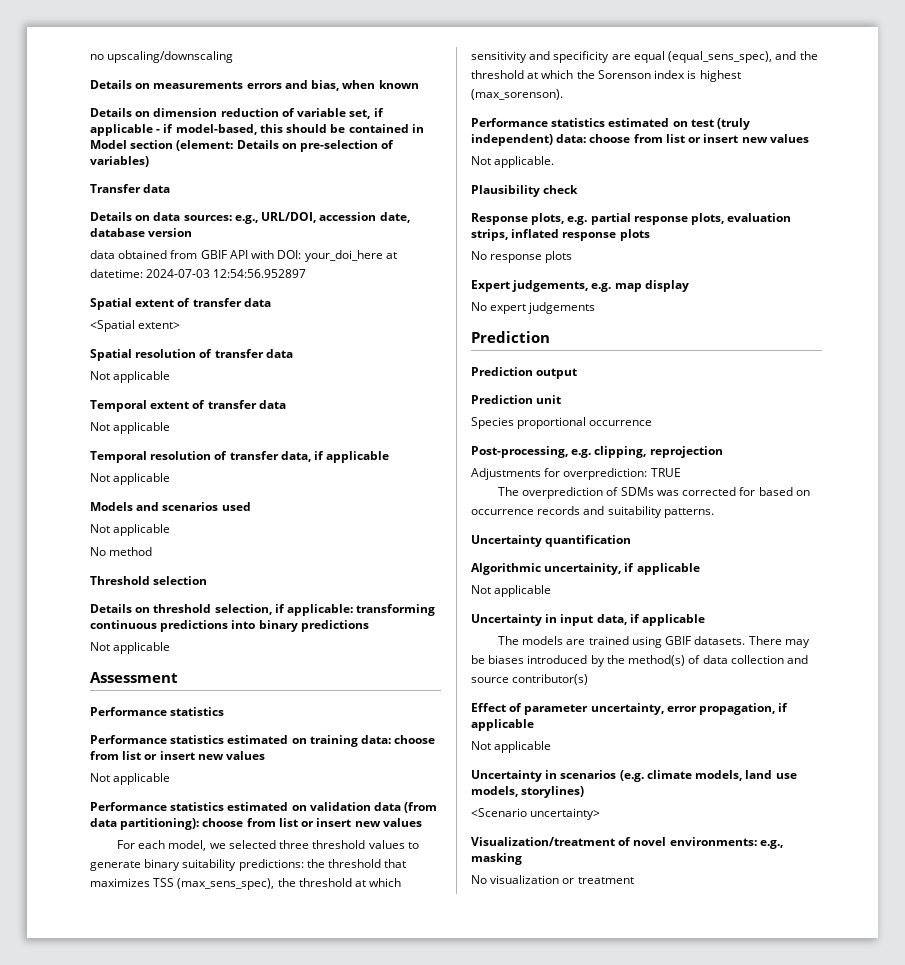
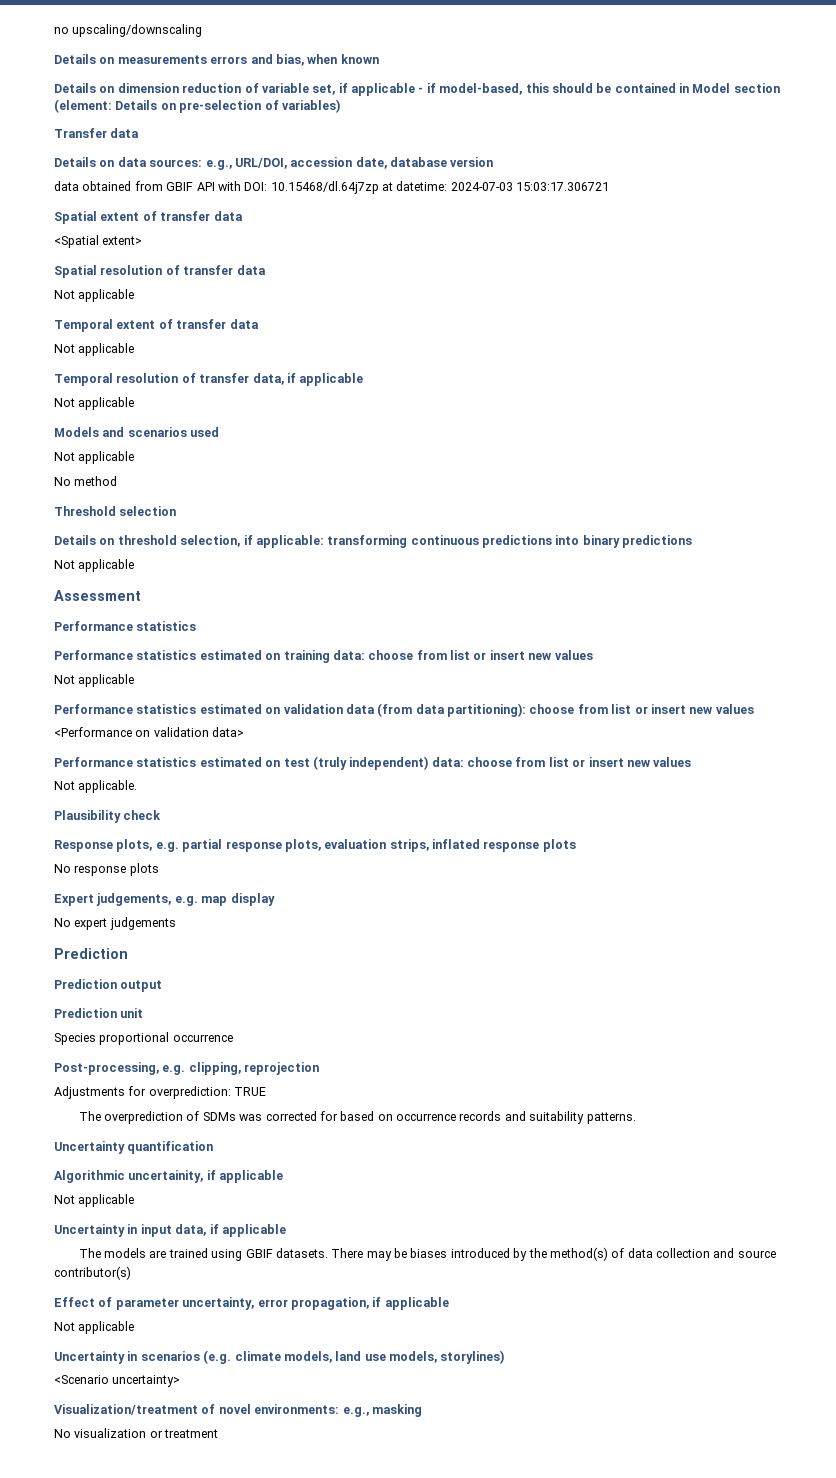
[304,250,383,262] your_doi_here -> [270,181,379,194] 10.15468/dl.64j7zp
[213,269,307,278] 12:54:56.952897 -> [516,182,610,191] 15:03:17.306721
[116,840,419,851] [90,859,407,871] [90,878,402,890] [471,51,818,63] [471,70,741,82] [471,89,563,100] For each model, we selected three threshold values to generate binary suitability predictions: the threshold that maximizes TSS (max_sens_spec), the threshold at which sensitivity and specificity are equal (equal_sens_spec), and the threshold at which the Sorenson index is highest (max_sorenson). -> [54,727,245,737] <Performance on validation data>

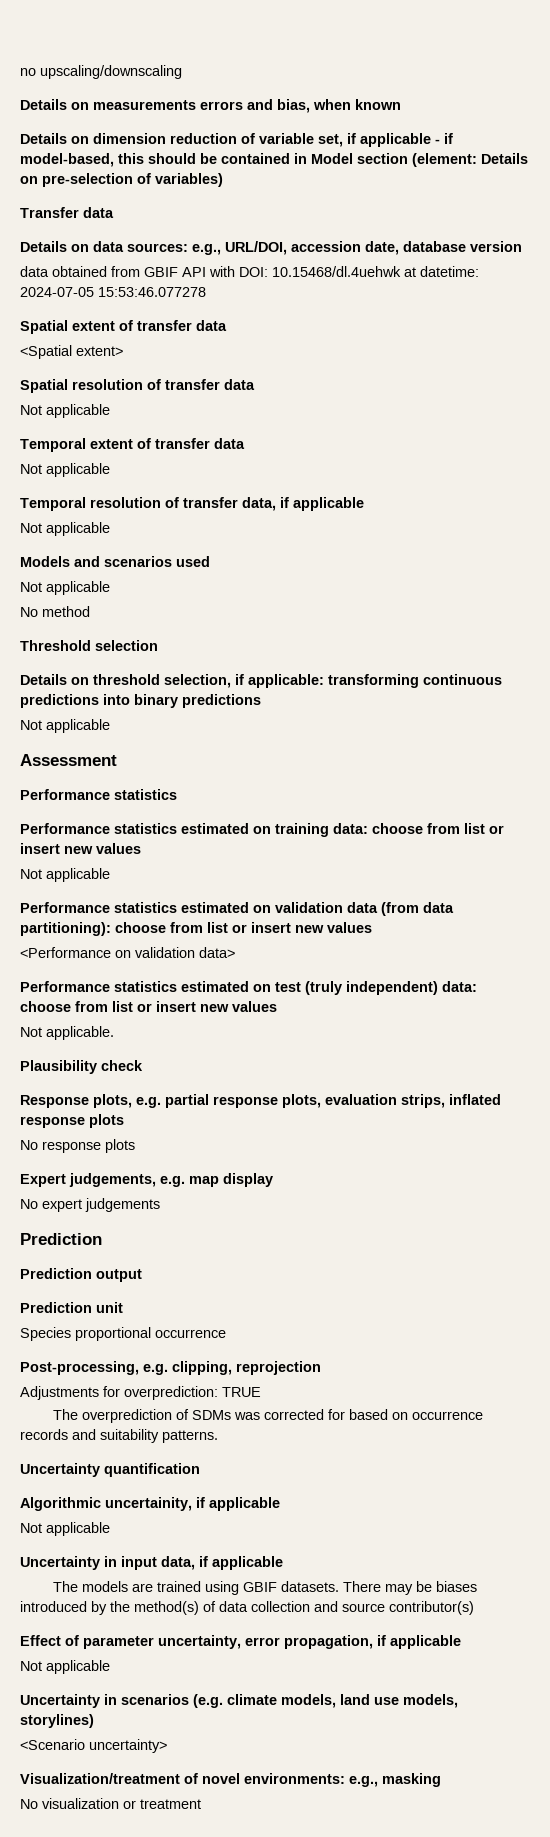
[270,181,379,194] 10.15468/dl.64j7zp -> [272,266,401,277] 10.15468/dl.4uehwk
[450,182,610,191] 2024-07-03 15:03:17.306721 -> [20,287,206,297] 2024-07-05 15:53:46.077278

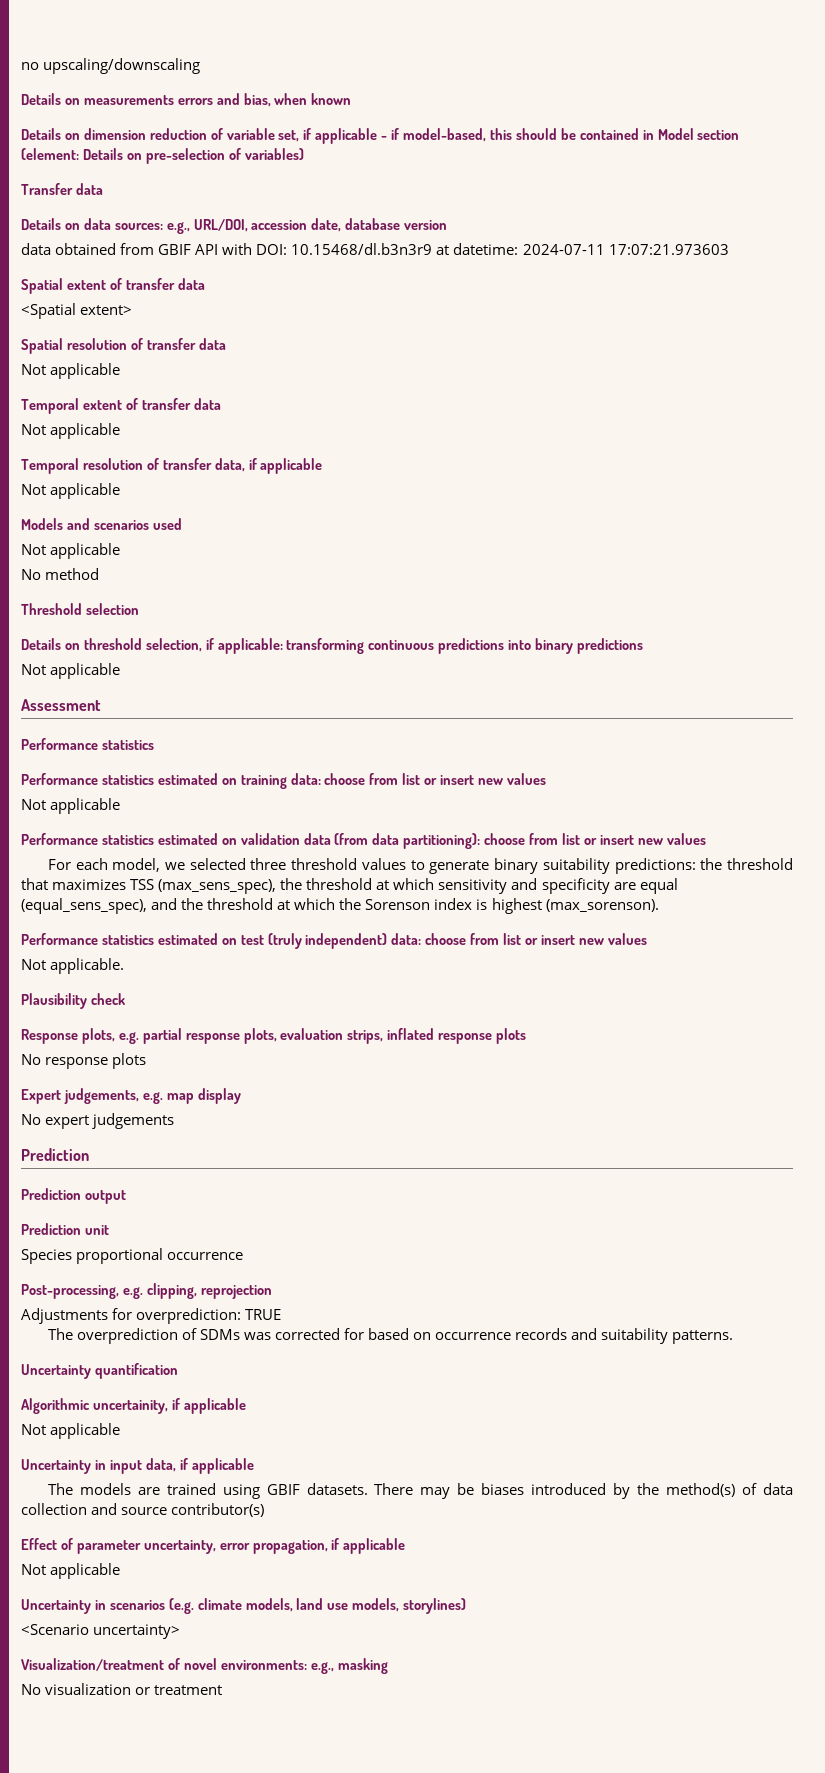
[272,266,401,277] 10.15468/dl.4uehwk -> [291,243,433,255] 10.15468/dl.b3n3r9
[20,287,206,297] 2024-07-05 15:53:46.077278 -> [522,244,729,255] 2024-07-11 17:07:21.973603
[20,947,235,958] <Performance on validation data> -> [47,858,794,874] [21,878,678,894] [21,898,659,914] For each model, we selected three threshold values to generate binary suitability predictions: the threshold that maximizes TSS (max_sens_spec), the threshold at which sensitivity and specificity are equal (equal_sens_spec), and the threshold at which the Sorenson index is highest (max_sorenson).

